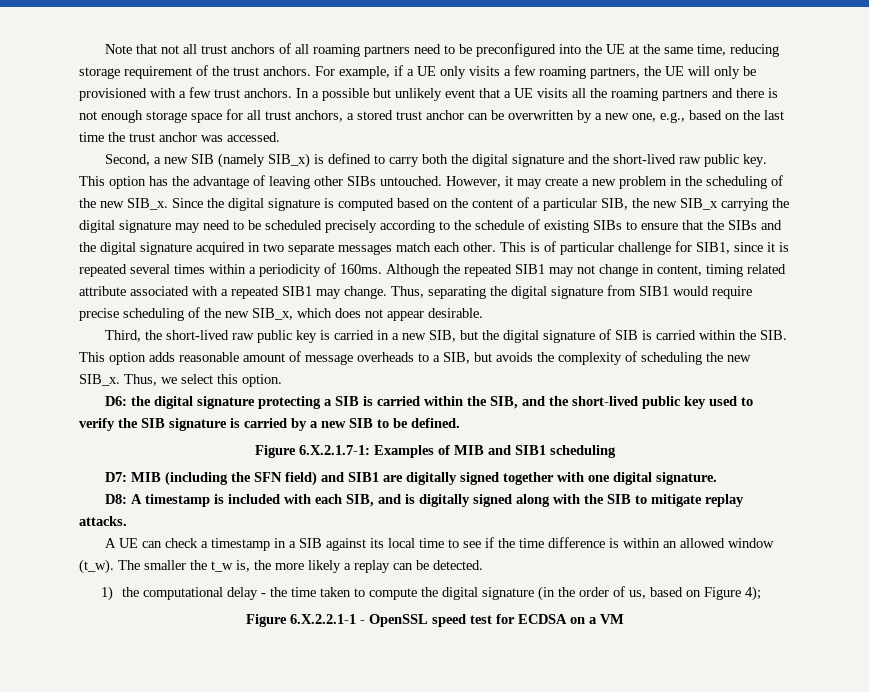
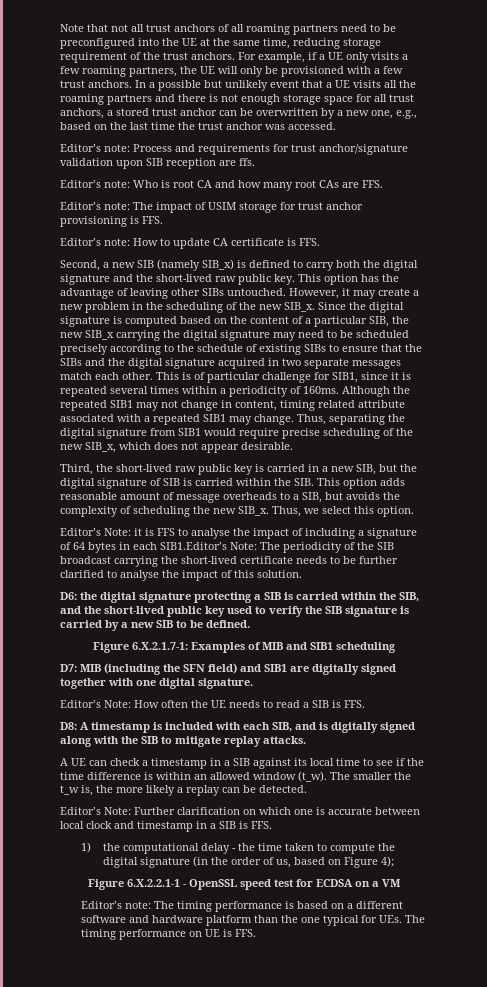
(280, 137) none -> [60,144,408,155] [60,158,255,169] [60,180,383,191] [60,202,363,213] [60,216,163,227] [60,238,320,249] // Editor’s note: Process and requirements for trust anchor/signature validation upon SIB reception are ffs. // Editor’s note: Who is root CA and how many root CAs are FFS. // Editor’s note: The impact of USIM storage for trust anchor provisioning is FFS. // Editor’s note: How to update CA certificate is FFS.
(282, 380) none -> [60,528,417,539] [60,542,394,553] [60,556,398,567] [60,570,302,581] // Editor’s Note: it is FFS to analyse the impact of including a signature of 64 bytes in each SIB1.Editor’s Note: The periodicity of the SIB broadcast carrying the short-lived certificate needs to be further clarified to analyse the impact of this solution.
(717, 478) none -> [60,700,365,708] // Editor’s Note: How often the UE needs to read a SIB is FFS.
(483, 565) none -> [60,807,420,815] [60,821,272,832] // Editor’s Note: Further clarification on which one is accurate between local clock and timestamp in a SIB is FFS.
(624, 619) none -> [81,901,404,912] [81,915,426,926] [81,929,257,940] // Editor’s note: The timing performance is based on a different software and hardware platform than the one typical for UEs. The timing performance on UE is FFS.

